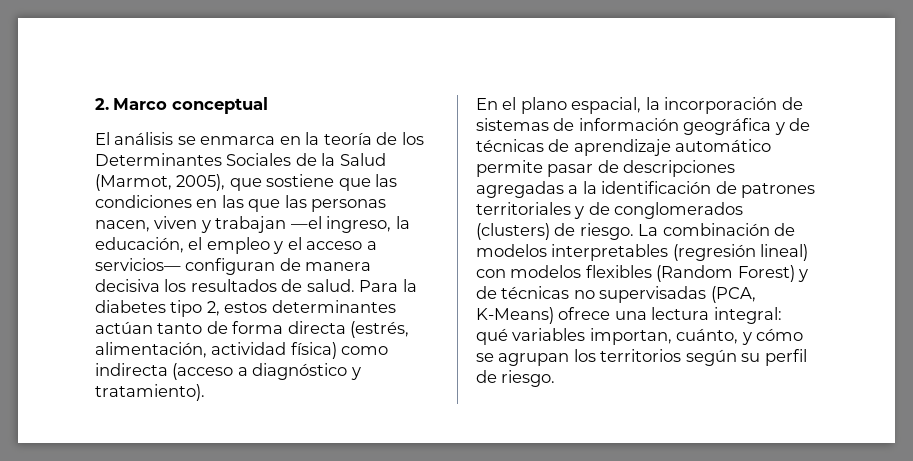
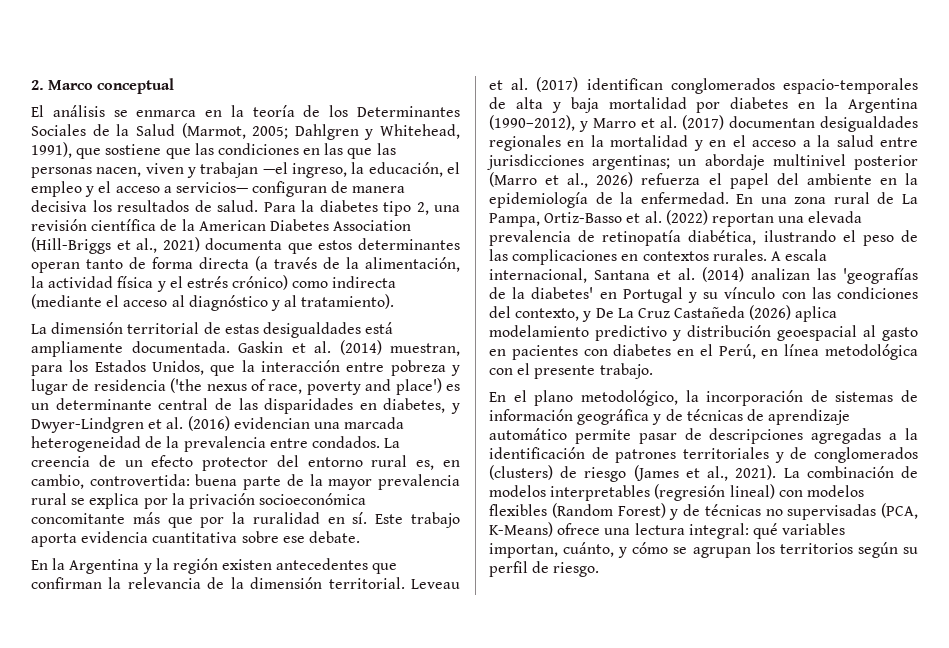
[176,174,226,191] 2005), -> [252,124,460,140] [31,142,72,158] 2005; Dahlgren y Whitehead, 1991),
(220, 308) none -> [434,205,460,212] [31,219,412,231] [31,237,313,254] una revisión científica de la American Diabetes Association (Hill-Briggs et al., 2021) documenta que
[95,321,153,334] actúan -> [31,262,80,273] operan
[350,321,410,338] [95,342,389,359] [95,363,248,380] (estrés, alimentación, actividad física) como indirecta (acceso a -> [255,256,460,272] [31,275,397,292] [31,294,185,309] (a través de la alimentación, la actividad física y el estrés crónico) como indirecta (mediante el acceso al
(361, 373) none -> [284,295,298,307] al
(205, 392) none -> [31,322,394,338] [31,340,460,357] [31,360,460,376] [31,378,460,395] [31,398,460,414] [31,416,405,433] [31,436,401,452] [31,455,460,471] [31,474,461,490] [31,493,367,509] [31,512,460,528] [31,531,360,547] [31,558,398,574] [31,577,460,589] [489,77,918,94] [489,97,918,113] [489,115,918,132] [489,135,918,151] [487,154,918,170] [489,172,918,189] [489,192,918,208] [489,210,863,227] [489,230,919,246] [489,249,828,265] [489,267,918,284] [489,287,918,303] [489,305,838,322] [489,325,918,341] [489,344,918,360] [489,363,653,379] // La dimensión territorial de estas desigualdades está ampliamente documentada. Gaskin et al. (2014) muestran, para los Estados Unidos, que la interacción entre pobreza y lugar de residencia ('the nexus of race, poverty and place') es un determinante central de las disparidades en diabetes, y Dwyer-Lindgren et al. (2016) evidencian una marcada heterogeneidad de la prevalencia entre condados. La creencia de un efecto protector del entorno rural es, en cambio, controvertida: buena parte de la mayor prevalencia rural se explica por la privación socioeconómica concomitante más que por la ruralidad en sí. Este trabajo aporta evidencia cuantitativa sobre ese debate. // En la Argentina y la región existen antecedentes que confirman la relevancia de la dimensión territorial. Leveau et al. (2017) identifican conglomerados espacio-temporales de alta y baja mortalidad por diabetes en la Argentina (1990–2012), y Marro et al. (2017) documentan desigualdades regionales en la mortalidad y en el acceso a la salud entre jurisdicciones argentinas; un abordaje multinivel posterior (Marro et al., 2026) refuerza el papel del ambiente en la epidemiología de la enfermedad. En una zona rural de La Pampa, Ortiz-Basso et al. (2022) reportan una elevada prevalencia de retinopatía diabética, ilustrando el peso de las complicaciones en contextos rurales. A escala internacional, Santana et al. (2014) analizan las 'geografías de la diabetes' en Portugal y su vínculo con las condiciones del contexto, y De La Cruz Castañeda (2026) aplica modelamiento predictivo y distribución geoespacial al gasto en pacientes con diabetes en el Perú, en línea metodológica con el presente trabajo.
[571,97,642,114] espacial, -> [580,390,678,406] metodológico,
[579,223,634,240] riesgo. -> [584,465,777,482] riesgo (James et al., 2021).

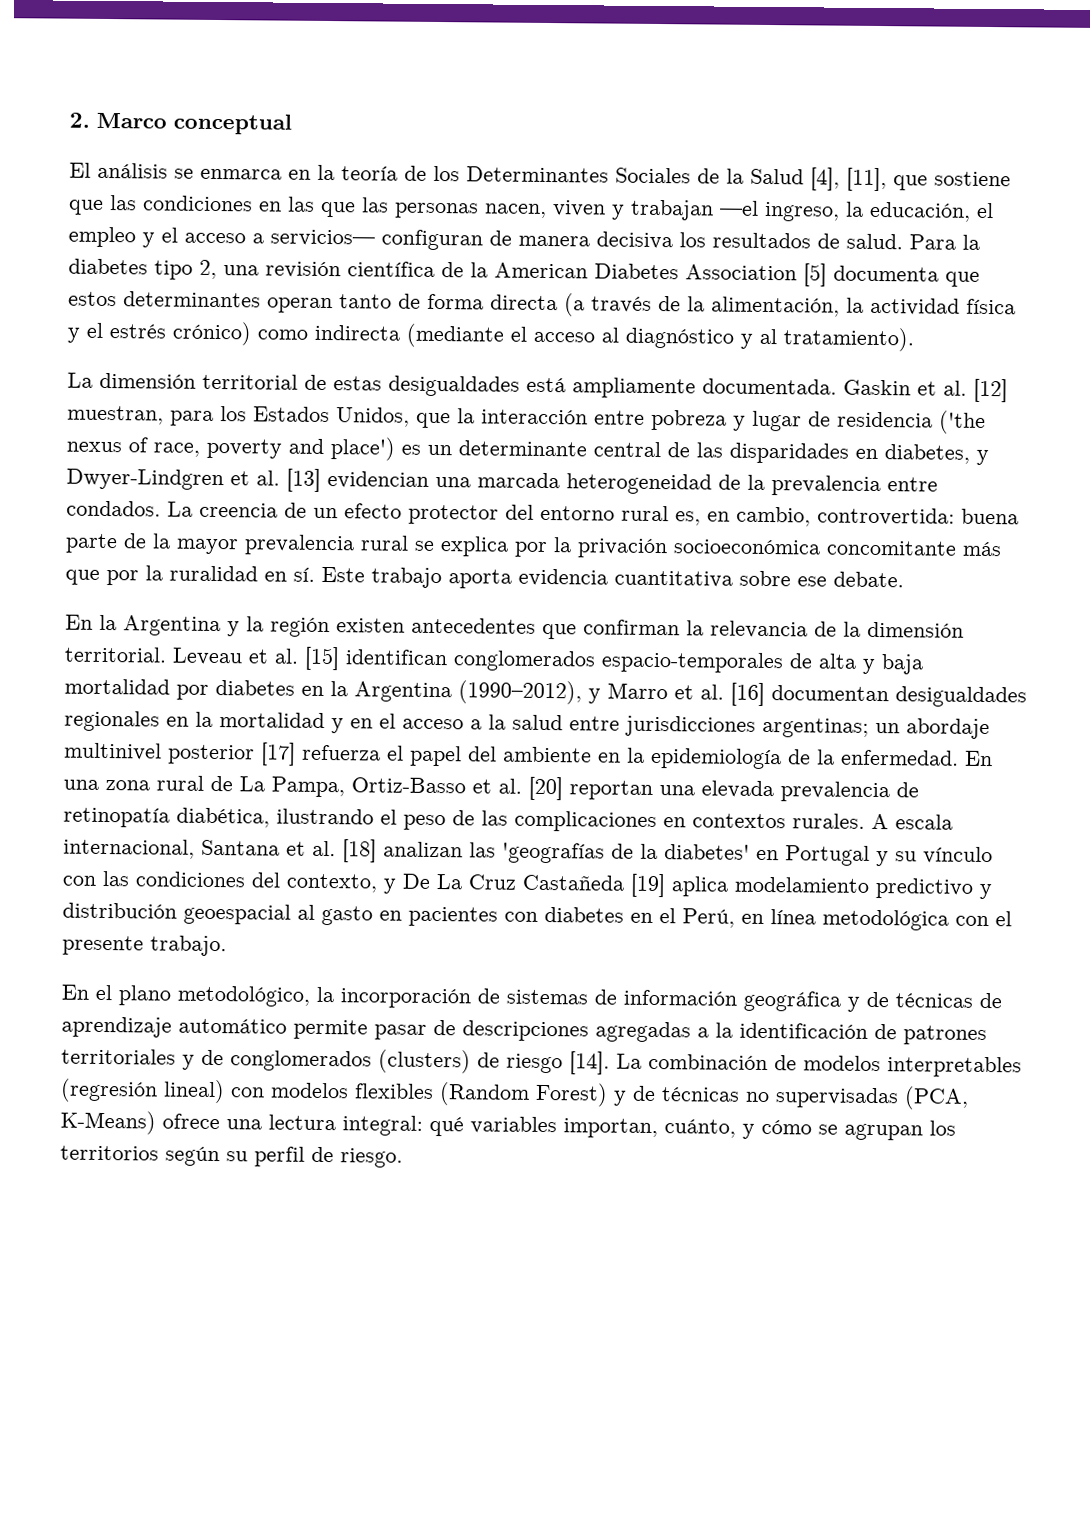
[181,123,460,140] [31,142,72,158] (Marmot, 2005; Dahlgren y Whitehead, 1991), -> [810,167,887,192] [4], [11],
[31,237,200,254] (Hill-Briggs et al., 2021) -> [803,263,827,287] [5]
[339,340,382,355] (2014) -> [973,378,1008,403] [12]
[187,416,230,431] (2016) -> [286,468,321,492] [13]
[536,77,579,92] (2017) -> [304,646,340,671] [15]
[682,115,724,130] (2017) -> [730,682,765,706] [16]
[489,172,634,188] (Marro et al., 2026) -> [260,742,296,766] [17]
[665,210,708,225] (2022) -> [528,776,563,801] [20]
[702,267,744,282] (2014) -> [342,839,377,863] [18]
[749,305,792,320] (2026) -> [630,873,666,898] [19]
[633,465,777,481] (James et al., 2021). -> [569,1051,610,1075] [14].

